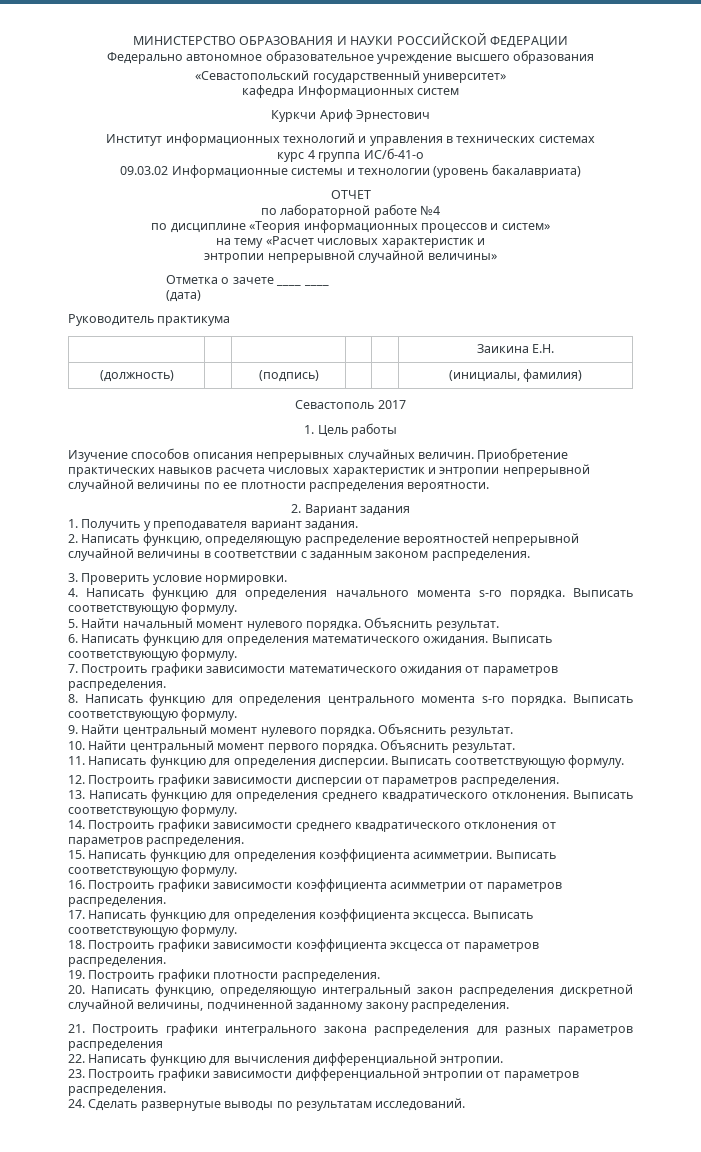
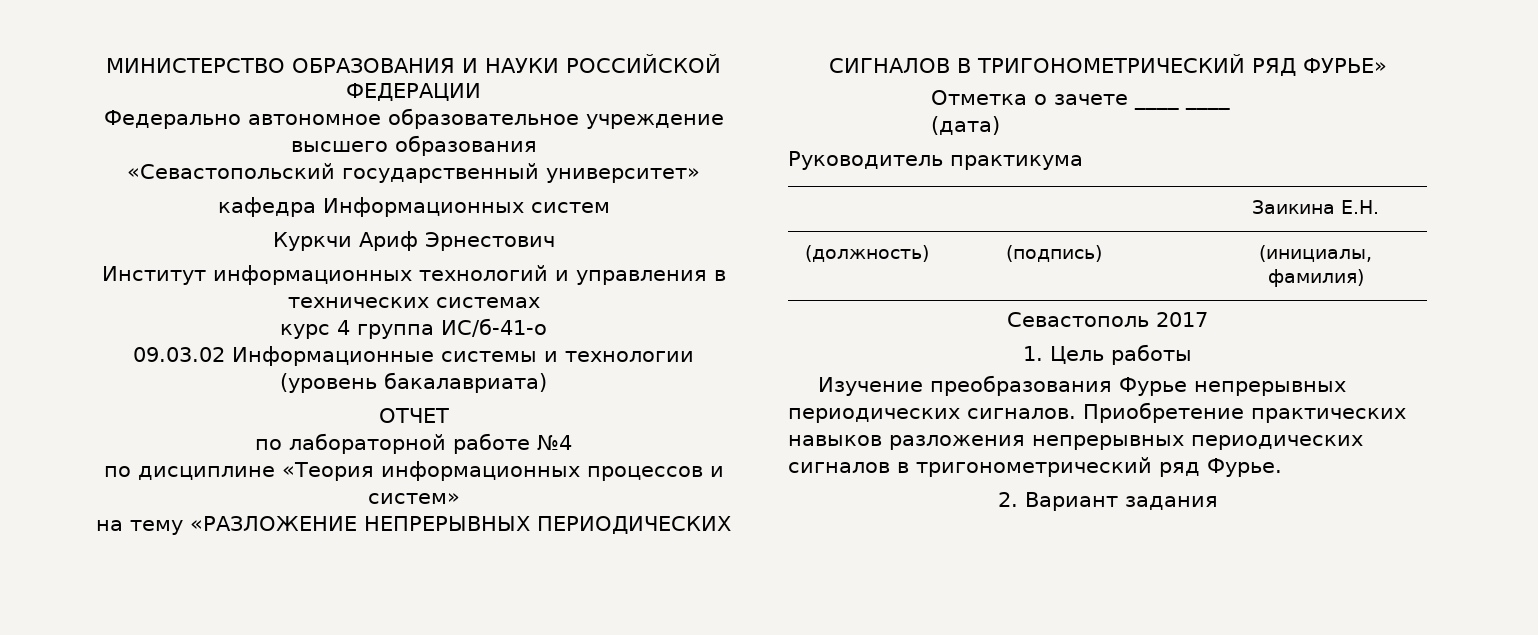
[265,236,485,248] [204,250,497,263] «Расчет числовых характеристик и // энтропии непрерывной случайной величины» -> [190,516,731,534] [828,54,1387,76] «РАЗЛОЖЕНИЕ НЕПРЕРЫВНЫХ ПЕРИОДИЧЕСКИХ СИГНАЛОВ В ТРИГОНОМЕТРИЧЕСКИЙ РЯД ФУРЬЕ»
[131,448,569,462] [68,464,590,477] [68,479,490,492] [291,504,410,516] [68,519,358,531] [68,533,580,546] [68,548,530,561] [68,573,288,585] [68,587,633,600] [68,602,238,615] [68,617,499,631] [68,633,552,646] [68,648,238,661] [68,663,558,676] [68,681,166,691] [68,693,633,706] [68,708,238,721] [68,723,513,737] [68,739,515,753] [68,755,624,768] [68,774,559,787] [68,789,633,802] [68,804,238,817] [68,819,556,832] [68,837,245,847] [68,849,556,862] [68,864,238,877] [68,879,562,892] [68,897,166,907] [68,909,533,922] [68,924,238,937] [68,939,539,952] [68,957,166,967] [68,969,380,982] [68,984,633,997] [68,999,509,1012] [68,1023,633,1036] [68,1041,163,1051] [68,1053,504,1066] [68,1068,579,1081] [68,1086,166,1096] [68,1098,466,1111] способов описания непрерывных случайных величин. Приобретение практических навыков расчета числовых характеристик и энтропии непрерывной случайной величины по ее плотности распределения вероятности. // 2. Вариант задания // 1. Получить у преподавателя вариант задания. // 2. Написать функцию, определяющую распределение вероятностей непрерывной случайной величины в соответствии с заданным законом распределения. // 3. Проверить условие нормировки. // 4. Написать функцию для определения начального момента s-го порядка. Выписать соответствующую формулу. // 5. Найти начальный момент нулевого порядка. Объяснить результат. // 6. Написать функцию для определения математического ожидания. Выписать соответствующую формулу. // 7. Построить графики зависимости математического ожидания от параметров распределения. // 8. Написать функцию для определения центрального момента s-го порядка. Выписать соответствующую формулу. // 9. Найти центральный момент нулевого порядка. Объяснить результат. // 10. Найти центральный момент первого порядка. Объяснить результат. // 11. Написать функцию для определения дисперсии. Выписать соответствующую формулу. // 12. Построить графики зависимости дисперсии от параметров распределения. // 13. Написать функцию для определения среднего квадратического отклонения. Выписать соответствующую формулу. // 14. Построить графики зависимости среднего квадратического отклонения от параметров распределения. // 15. Написать функцию для определения коэффициента асимметрии. Выписать соответствующую формулу. // 16. Построить графики зависимости коэффициента асимметрии от параметров распределения. // 17. Написать функцию для определения коэффициента эксцесса. Выписать соответствующую формулу. // 18. Построить графики зависимости коэффициента эксцесса от параметров распределения. // 19. Построить графики плотности распределения. // 20. Написать функцию, определяющую интегральный закон распределения дискретной случайной величины, подчиненной заданному закону распределения. // 21. Построить графики интегрального закона распределения для разных параметров распределения // 22. Написать функцию для вычисления дифференциальной энтропии. // 23. Построить графики зависимости дифференциальной энтропии от параметров распределения. // 24. Сделать развернутые выводы по результатам исследований. -> [929,375,1346,396] [788,402,1406,423] [788,435,1363,450] [788,457,1282,477] [997,492,1218,511] преобразования Фурье непрерывных периодических сигналов. Приобретение практических навыков разложения непрерывных периодических сигналов в тригонометрический ряд Фурье. // 2. Вариант задания

